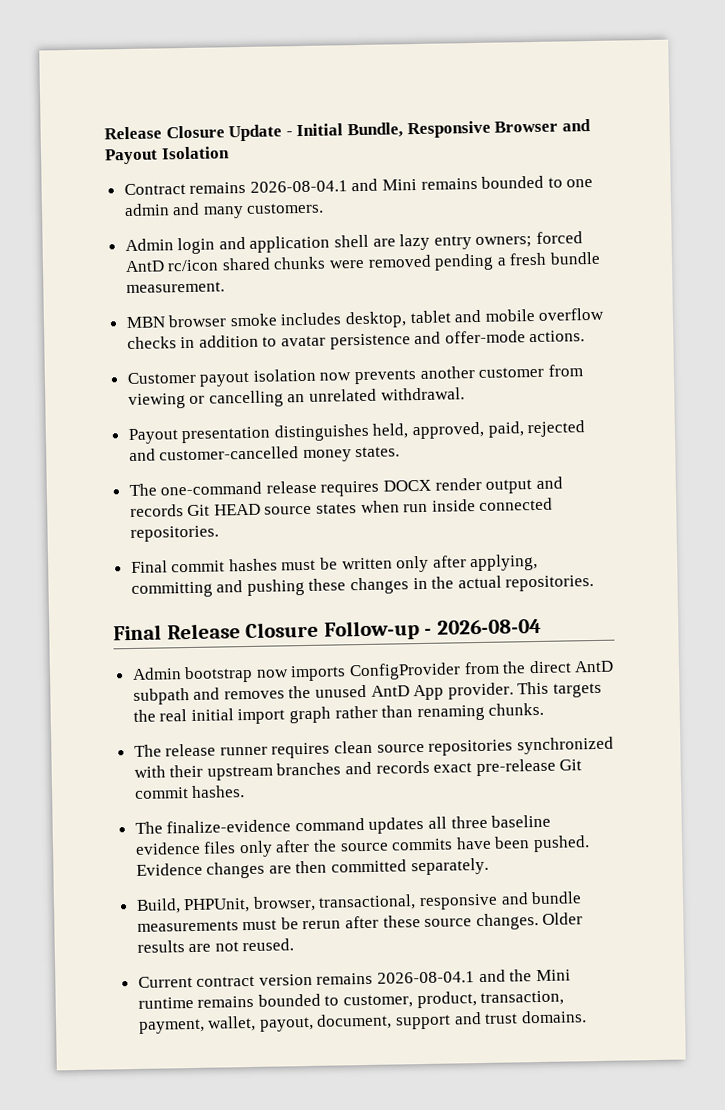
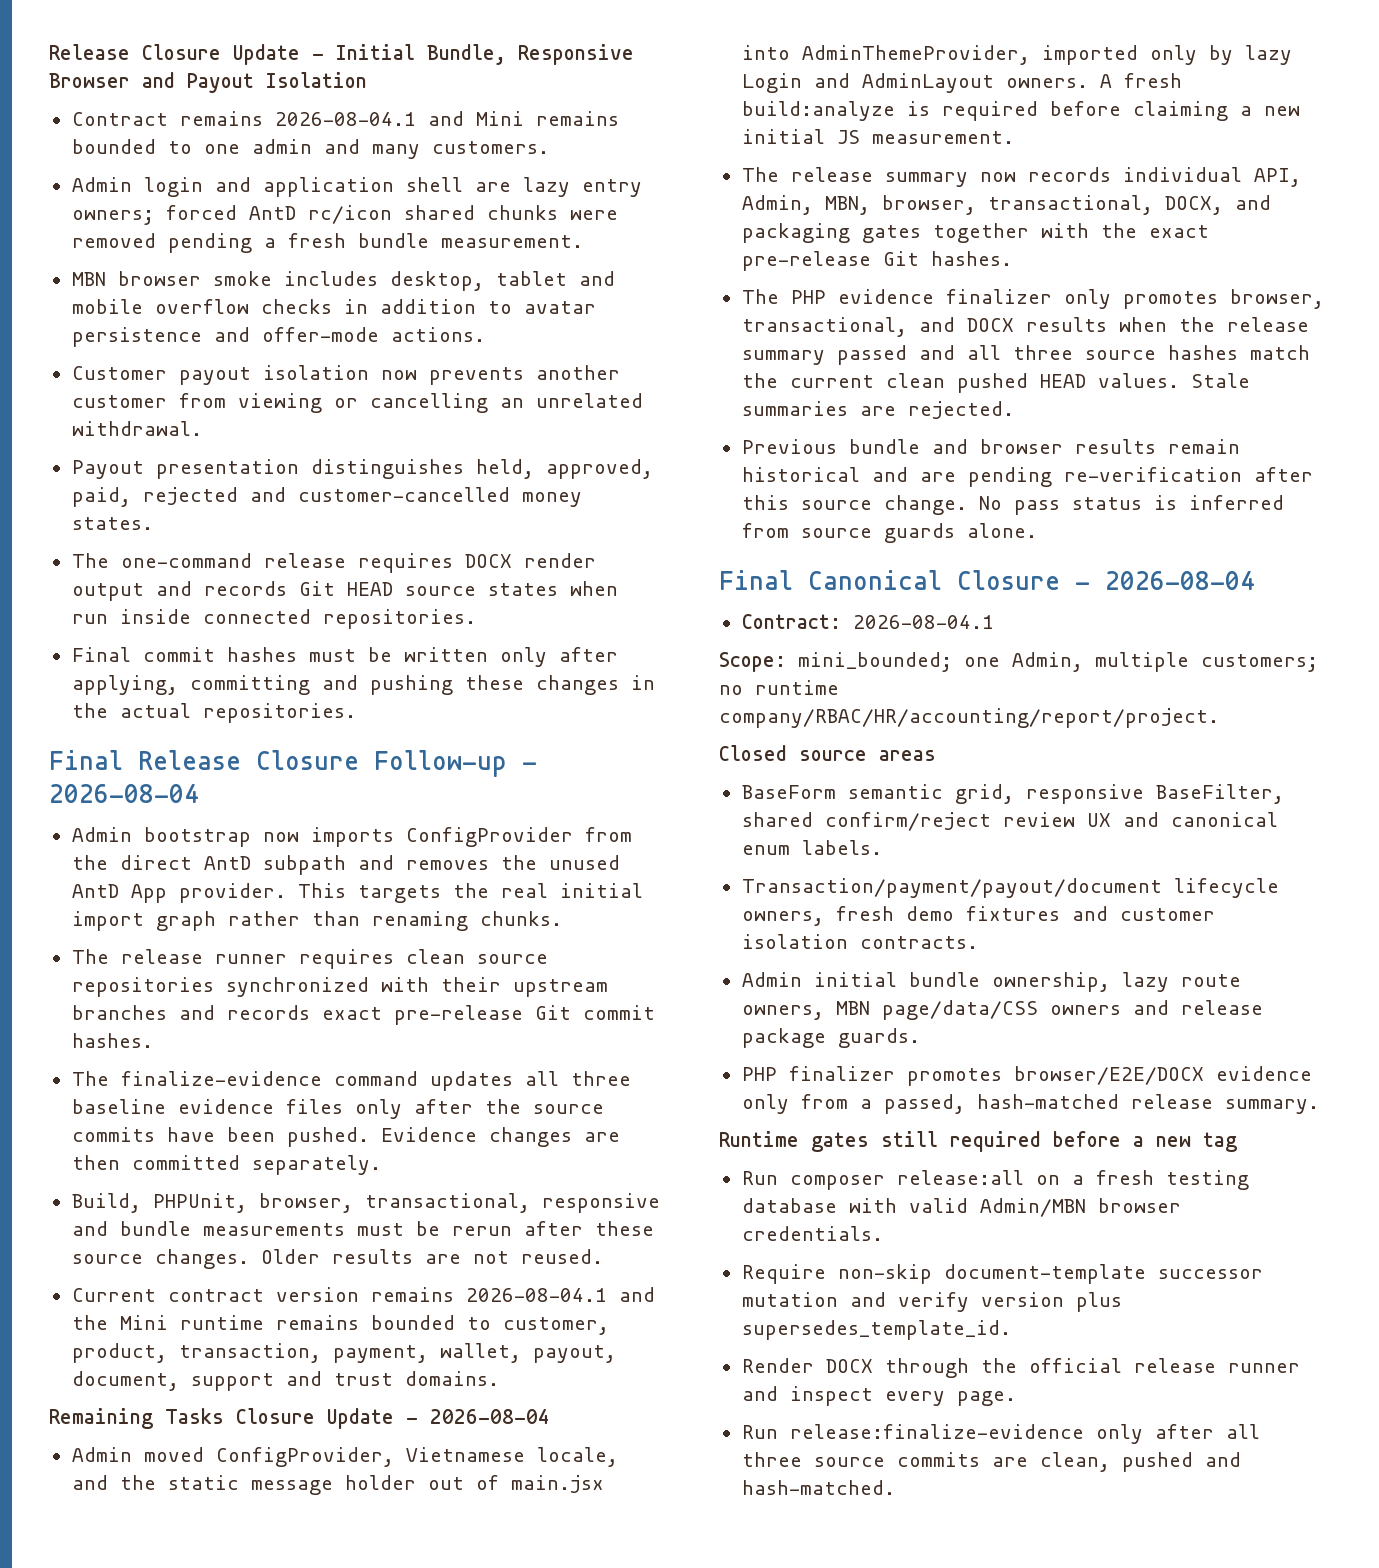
(587, 1017) none -> [49,1408,550,1429] [71,1447,618,1467] [71,1475,604,1495] [741,45,1292,65] [741,73,1182,93] [741,101,1300,121] [741,129,1014,144] [741,167,1301,187] [741,195,1271,215] [741,223,1209,243] [741,251,1012,271] [741,289,1324,309] [741,317,1309,337] [741,345,1310,365] [741,373,1250,393] [741,401,1014,419] [741,439,1240,454] [741,467,1313,487] [741,495,1284,515] [741,523,1037,543] [719,570,1255,590] [741,614,994,629] [719,652,1318,672] [719,680,839,695] [719,708,1219,728] [719,745,936,761] [741,784,1284,804] [741,812,1278,831] [741,840,882,855] [741,878,1279,898] [741,906,1215,926] [741,934,978,949] [741,972,1241,992] [741,1000,1263,1020] [741,1028,920,1048] [741,1066,1312,1086] [741,1094,1319,1114] [719,1131,1237,1152] [741,1170,1249,1190] [741,1198,1181,1217] [741,1226,883,1241] [741,1264,1263,1284] [741,1292,1122,1312] [741,1320,1011,1340] [741,1358,1300,1378] [741,1386,1016,1406] [741,1424,1260,1444] [741,1452,1241,1472] [741,1480,895,1495] // Remaining Tasks Closure Update - 2026-08-04 // Admin moved ConfigProvider, Vietnamese locale, and the static message holder out of main.jsx into AdminThemeProvider, imported only by lazy Login and AdminLayout owners. A fresh build:analyze is required before claiming a new initial JS measurement. // The release summary now records individual API, Admin, MBN, browser, transactional, DOCX, and packaging gates together with the exact pre-release Git hashes. // The PHP evidence finalizer only promotes browser, transactional, and DOCX results when the release summary passed and all three source hashes match the current clean pushed HEAD values. Stale summaries are rejected. // Previous bundle and browser results remain historical and are pending re-verification after this source change. No pass status is inferred from source guards alone. // Final Canonical Closure - 2026-08-04 // Contract: 2026-08-04.1 // Scope: mini_bounded; one Admin, multiple customers; no runtime company/RBAC/HR/accounting/report/project. // Closed source areas // BaseForm semantic grid, responsive BaseFilter, shared confirm/reject review UX and canonical enum labels. // Transaction/payment/payout/document lifecycle owners, fresh demo fixtures and customer isolation contracts. // Admin initial bundle ownership, lazy route owners, MBN page/data/CSS owners and release package guards. // PHP finalizer promotes browser/E2E/DOCX evidence only from a passed, hash-matched release summary. // Runtime gates still required before a new tag // Run composer release:all on a fresh testing database with valid Admin/MBN browser credentials. // Require non-skip document-template successor mutation and verify version plus supersedes_template_id. // Render DOCX through the official release runner and inspect every page. // Run release:finalize-evidence only after all three source commits are clean, pushed and hash-matched.

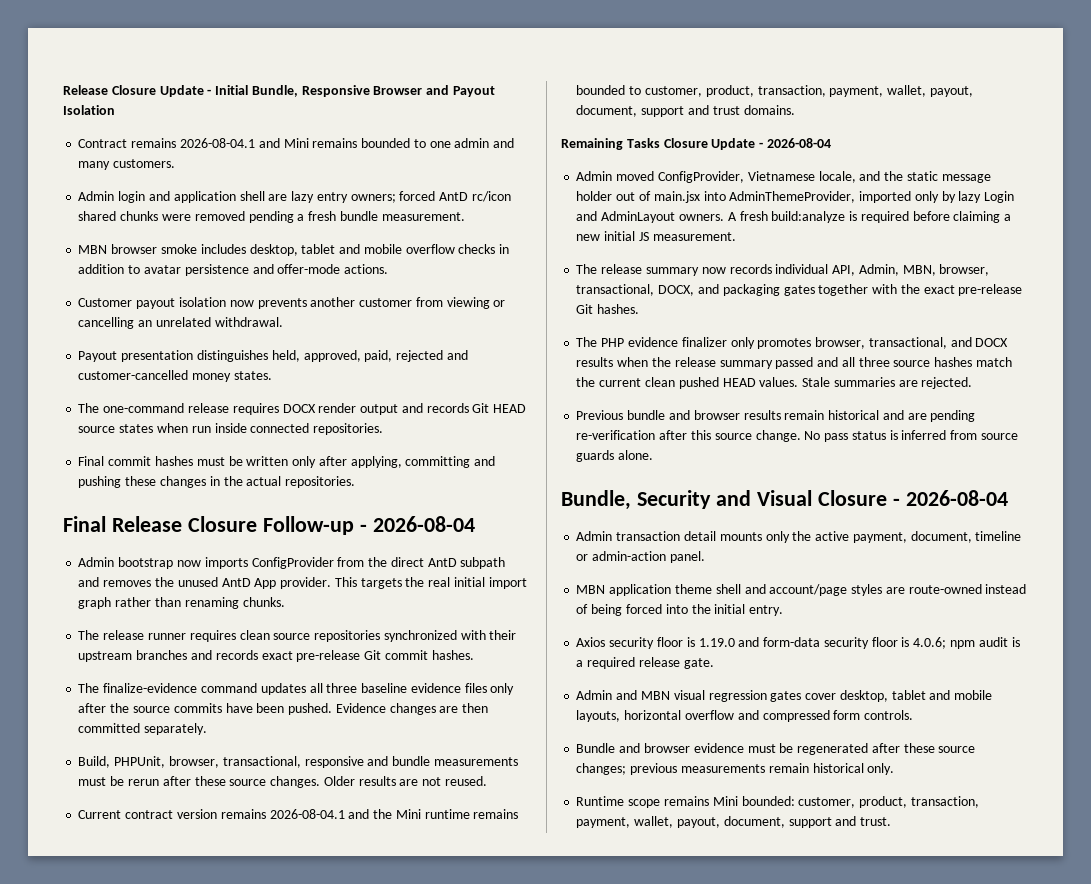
[719,570,942,590] Final Canonical -> [561,490,812,510] Bundle, Security and Visual
[741,614,994,629] [719,652,1318,672] [719,680,839,695] [719,708,1219,728] [719,745,936,761] [741,784,1284,804] [741,812,1278,831] [741,840,882,855] [741,878,1279,898] [741,906,1215,926] [741,934,978,949] [741,972,1241,992] [741,1000,1263,1020] [741,1028,920,1048] [741,1066,1312,1086] [741,1094,1319,1114] [719,1131,1237,1152] [741,1170,1249,1190] [741,1198,1181,1217] [741,1226,883,1241] [741,1264,1263,1284] [741,1292,1122,1312] [741,1320,1011,1340] [741,1358,1300,1378] [741,1386,1016,1406] [741,1424,1260,1444] [741,1452,1241,1472] [741,1480,895,1495] Contract: 2026-08-04.1 // Scope: mini_bounded; one Admin, multiple customers; no runtime company/RBAC/HR/accounting/report/project. // Closed source areas // BaseForm semantic grid, responsive BaseFilter, shared confirm/reject review UX and canonical enum labels. // Transaction/payment/payout/document lifecycle owners, fresh demo fixtures and customer isolation contracts. // Admin initial bundle ownership, lazy route owners, MBN page/data/CSS owners and release package guards. // PHP finalizer promotes browser/E2E/DOCX evidence only from a passed, hash-matched release summary. // Runtime gates still required before a new tag // Run composer release:all on a fresh testing database with valid Admin/MBN browser credentials. // Require non-skip document-template successor mutation and verify version plus supersedes_template_id. // Render DOCX through the official release runner and inspect every page. // Run release:finalize-evidence only after all three source commits are clean, pushed and hash-matched. -> [576,531,1022,543] [576,551,705,563] [576,584,1027,596] [576,604,784,616] [576,637,1020,649] [576,657,714,669] [576,690,993,702] [576,710,914,722] [576,743,976,755] [576,763,895,775] [576,796,979,808] [576,816,892,828] Admin transaction detail mounts only the active payment, document, timeline or admin-action panel. // MBN application theme shell and account/page styles are route-owned instead of being forced into the initial entry. // Axios security floor is 1.19.0 and form-data security floor is 4.0.6; npm audit is a required release gate. // Admin and MBN visual regression gates cover desktop, tablet and mobile layouts, horizontal overflow and compressed form controls. // Bundle and browser evidence must be regenerated after these source changes; previous measurements remain historical only. // Runtime scope remains Mini bounded: customer, product, transaction, payment, wallet, payout, document, support and trust.

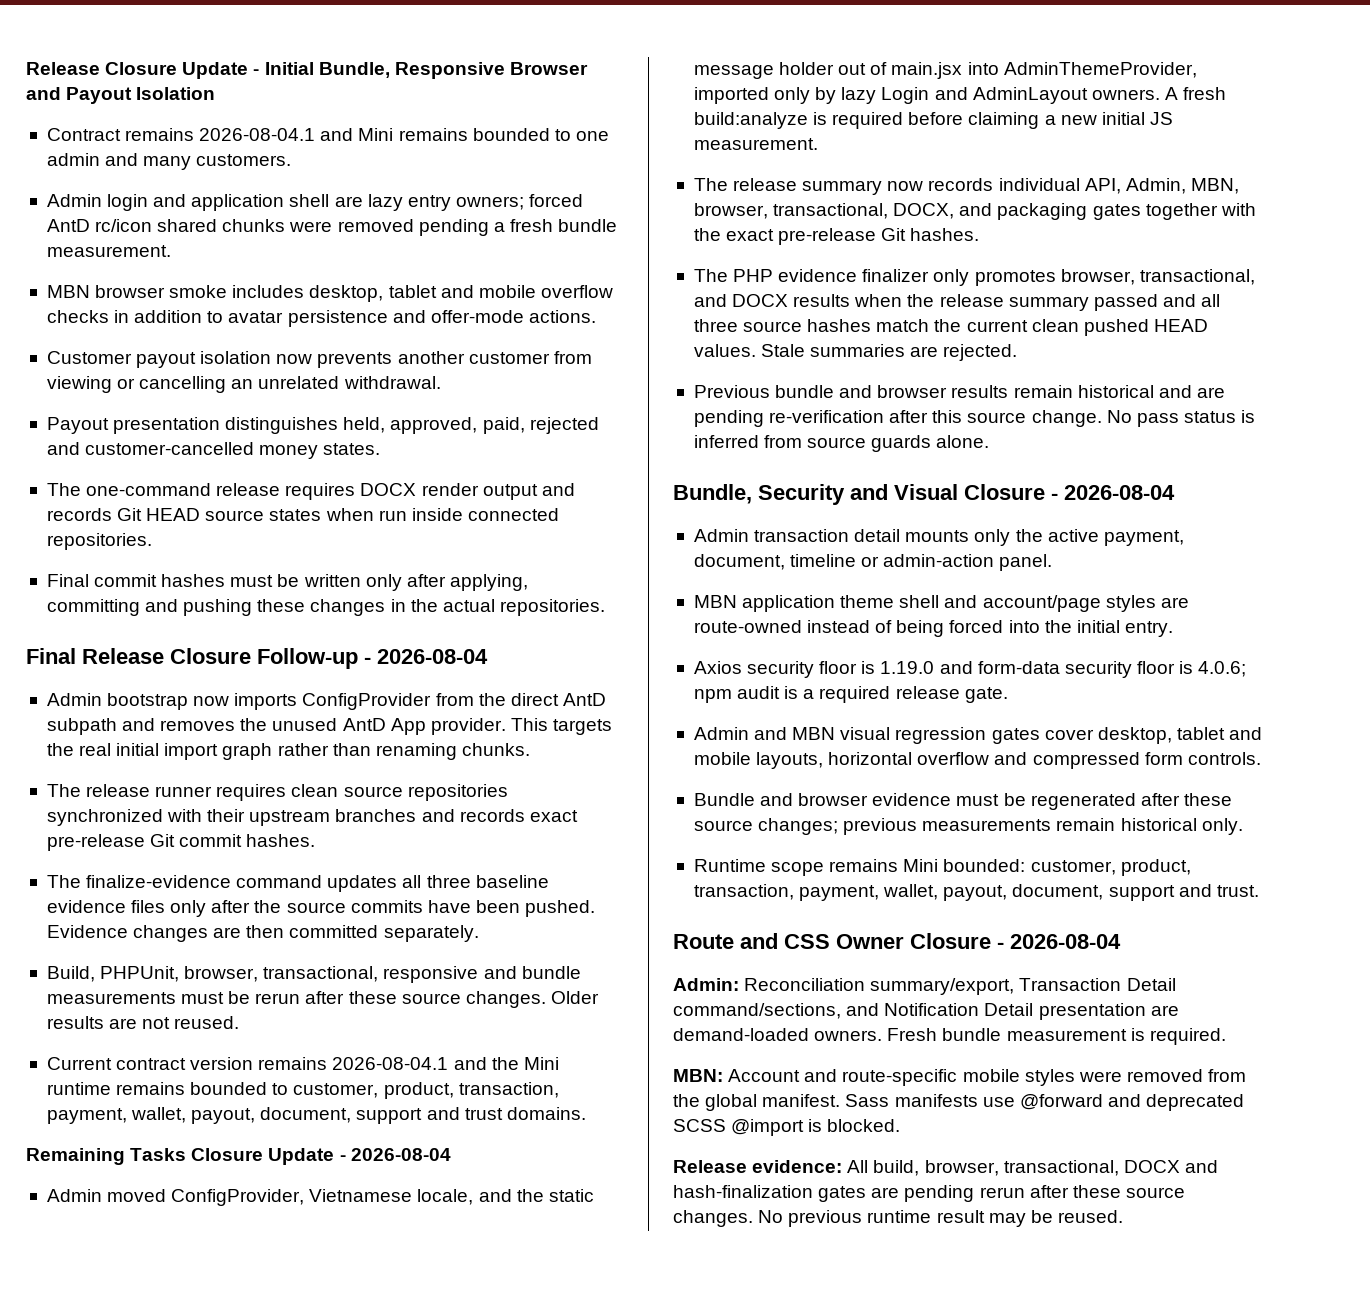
(892, 821) none -> [673,933,1121,949] [673,978,1176,995] [673,1003,1179,1020] [673,1028,1226,1045] [673,1069,1247,1086] [673,1094,1245,1111] [673,1119,901,1136] [673,1160,1218,1176] [673,1185,1185,1202] [673,1210,1123,1227] // Route and CSS Owner Closure - 2026-08-04 // Admin: Reconciliation summary/export, Transaction Detail command/sections, and Notification Detail presentation are demand-loaded owners. Fresh bundle measurement is required. // MBN: Account and route-specific mobile styles were removed from the global manifest. Sass manifests use @forward and deprecated SCSS @import is blocked. // Release evidence: All build, browser, transactional, DOCX and hash-finalization gates are pending rerun after these source changes. No previous runtime result may be reused.

